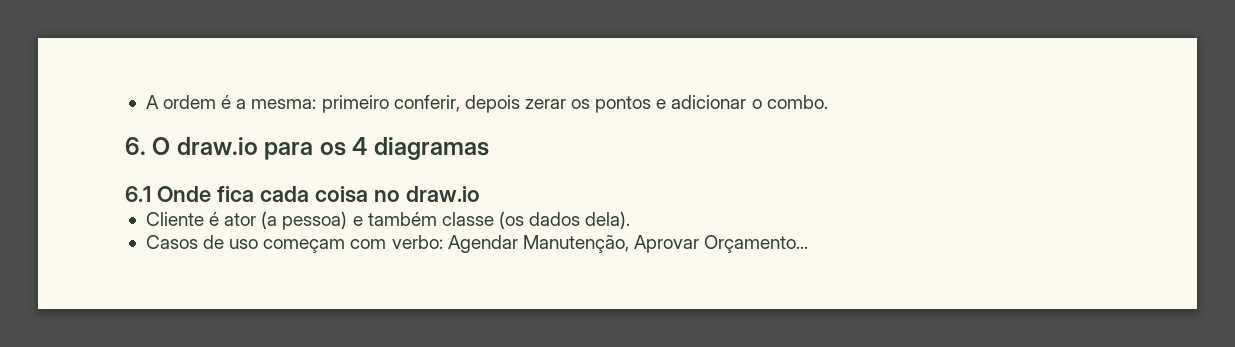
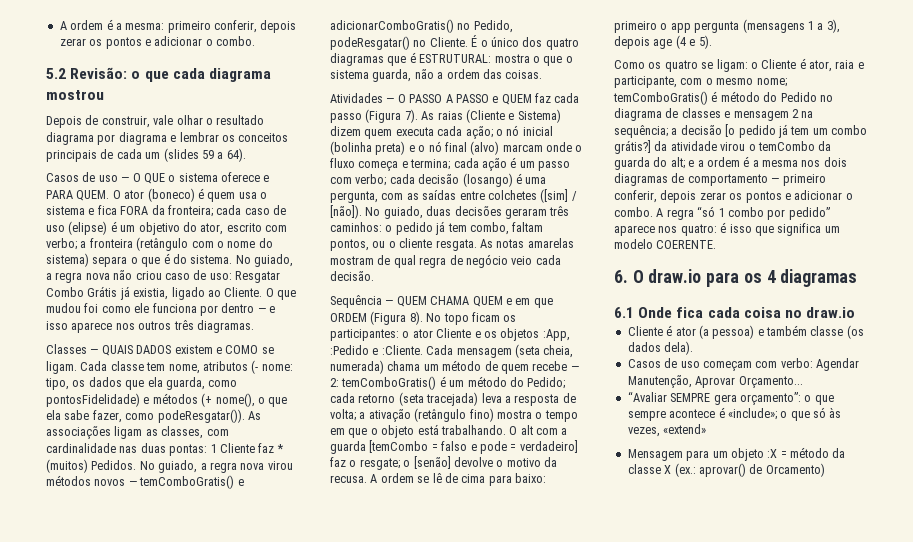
(828, 102) none -> [46,67,271,82] [46,90,104,100] [46,115,265,128] [46,132,289,145] [46,148,246,162] [46,172,270,184] [46,188,267,202] [46,205,286,217] [46,221,287,235] [46,237,273,251] [46,253,293,267] [46,270,280,283] [46,286,296,300] [46,303,275,316] [46,320,254,333] [46,344,274,356] [46,360,293,374] [45,377,238,390] [46,393,288,407] [46,409,261,423] [46,426,229,439] [46,443,284,456] [46,459,293,473] [46,475,244,489] [330,19,513,33] [330,35,579,50] [330,52,573,66] [330,69,543,82] [330,93,580,105] [330,109,561,123] [330,125,553,139] [330,141,583,155] [330,157,570,171] [330,173,547,187] [330,189,577,203] [330,205,570,219] [330,221,544,235] [330,238,574,251] [330,254,561,268] [330,271,374,281] [330,295,553,308] [330,311,517,325] [330,328,570,341] [330,344,574,358] [330,360,579,374] [330,376,566,390] [330,392,576,406] [330,408,578,422] [330,424,568,438] [330,440,578,454] [330,456,557,470] [330,473,546,486] [614,19,840,33] [614,35,712,49] [614,58,864,72] [614,76,787,88] [613,91,833,105] [614,108,814,121] [614,124,867,138] [614,140,832,154] [614,156,847,170] [614,173,826,186] [614,190,853,203] [614,206,830,220] [614,222,840,236] [614,239,717,249] // 5.2 Revisão: o que cada diagrama mostrou // Depois de construir, vale olhar o resultado diagrama por diagrama e lembrar os conceitos principais de cada um (slides 59 a 64). // Casos de uso — O QUE o sistema oferece e PARA QUEM. O ator (boneco) é quem usa o sistema e fica FORA da fronteira; cada caso de uso (elipse) é um objetivo do ator, escrito com verbo; a fronteira (retângulo com o nome do sistema) separa o que é do sistema. No guiado, a regra nova não criou caso de uso: Resgatar Combo Grátis já existia, ligado ao Cliente. O que mudou foi como ele funciona por dentro — e isso aparece nos outros três diagramas. // Classes — QUAIS DADOS existem e COMO se ligam. Cada classe tem nome, atributos (- nome: tipo, os dados que ela guarda, como pontosFidelidade) e métodos (+ nome(), o que ela sabe fazer, como podeResgatar()). As associações ligam as classes, com cardinalidade nas duas pontas: 1 Cliente faz * (muitos) Pedidos. No guiado, a regra nova virou métodos novos — temComboGratis() e adicionarComboGratis() no Pedido, podeResgatar() no Cliente. É o único dos quatro diagramas que é ESTRUTURAL: mostra o que o sistema guarda, não a ordem das coisas. // Atividades — O PASSO A PASSO e QUEM faz cada passo (Figura 7). As raias (Cliente e Sistema) dizem quem executa cada ação; o nó inicial (bolinha preta) e o nó final (alvo) marcam onde o fluxo começa e termina; cada ação é um passo com verbo; cada decisão (losango) é uma pergunta, com as saídas entre colchetes ([sim] / [não]). No guiado, duas decisões geraram três caminhos: o pedido já tem combo, faltam pontos, ou o cliente resgata. As notas amarelas mostram de qual regra de negócio veio cada decisão. // Sequência — QUEM CHAMA QUEM e em que ORDEM (Figura 8). No topo ficam os participantes: o ator Cliente e os objetos :App, :Pedido e :Cliente. Cada mensagem (seta cheia, numerada) chama um método de quem recebe — 2: temComboGratis() é um método do Pedido; cada retorno (seta tracejada) leva a resposta de volta; a ativação (retângulo fino) mostra o tempo em que o objeto está trabalhando. O alt com a guarda [temCombo = falso e pode = verdadeiro] faz o resgate; o [senão] devolve o motivo da recusa. A ordem se lê de cima para baixo: primeiro o app pergunta (mensagens 1 a 3), depois age (4 e 5). // Como os quatro se ligam: o Cliente é ator, raia e participante, com o mesmo nome; temComboGratis() é método do Pedido no diagrama de classes e mensagem 2 na sequência; a decisão [o pedido já tem um combo grátis?] da atividade virou o temCombo da guarda do alt; e a ordem é a mesma nos dois diagramas de comportamento — primeiro conferir, depois zerar os pontos e adicionar o combo. A regra “só 1 combo por pedido” aparece nos quatro: é isso que significa um modelo COERENTE.
(809, 244) none -> [627,391,834,405] [627,407,842,421] [627,424,707,437] [627,447,846,461] [627,463,825,477] // “Avaliar SEMPRE gera orçamento”: o que sempre acontece é «include»; o que só às vezes, «extend» // Mensagem para um objeto :X = método da classe X (ex.: aprovar() de Orcamento)

